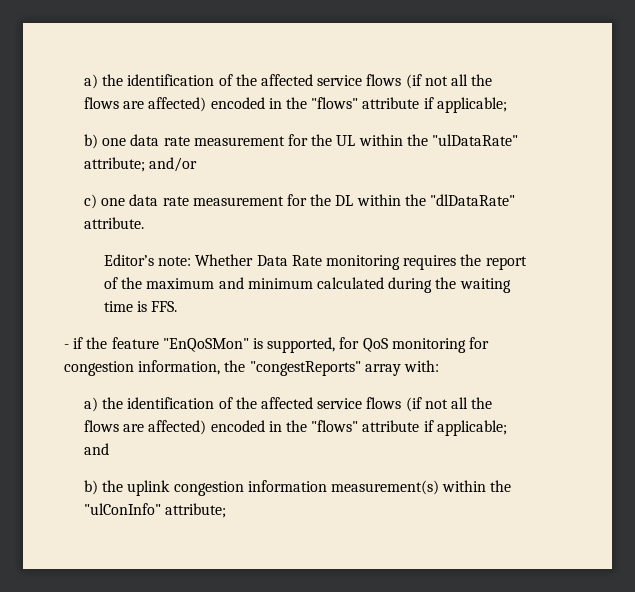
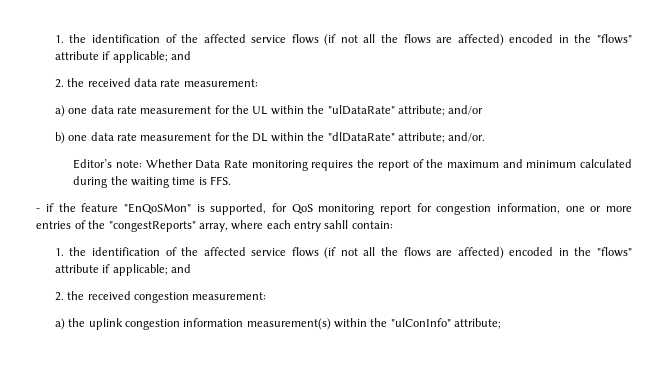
[84,74,99,89] a) -> [54,35,64,43] 1.
[84,134,99,149] // b) -> [170,51,191,60] [54,78,258,88] [54,105,65,117] and // 2. the received data rate measurement: // a)
[84,194,98,209] c) -> [54,132,65,144] b)
[84,217,145,229] attribute. -> [397,132,486,143] attribute; and/or.
(466, 345) none -> [380,204,412,215] report
[224,360,439,376] [84,397,99,412] the "congestReports" array with: // a) -> [565,206,633,212] [36,220,393,232] [54,248,64,256] one or more entries of the "congestReports" array, where each entry sahll contain: // 1.
[84,480,99,495] b) -> [54,291,267,303] [54,318,65,330] 2. the received congestion measurement: // a)

